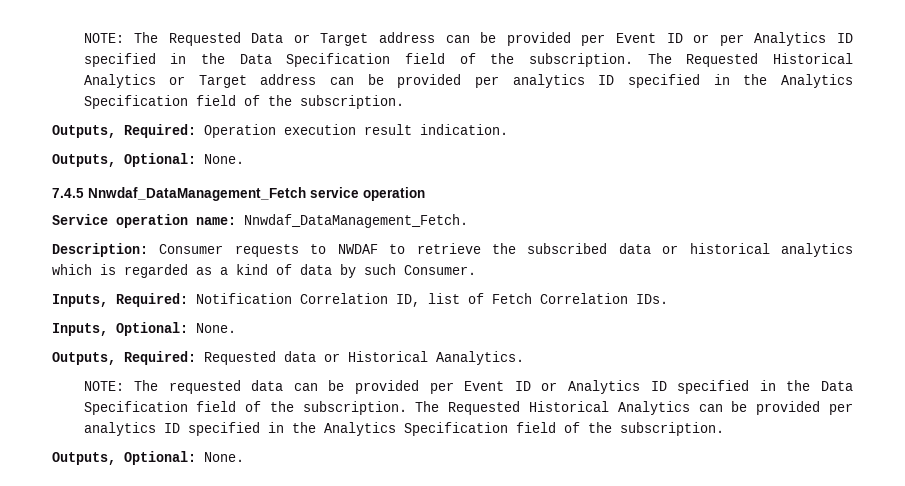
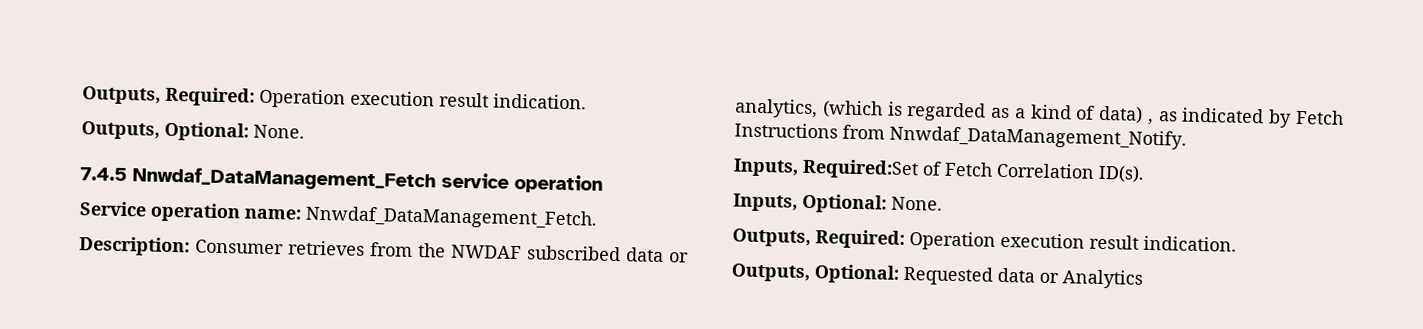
[83,32,853,46] [83,53,854,67] [83,74,854,88] [83,95,404,109] NOTE: The Requested Data or Target address can be provided per Event ID or per Analytics ID specified in the Data Specification field of the subscription. The Requested Historical Analytics or Target address can be provided per analytics ID specified in the Analytics Specification field of the subscription. // -> (82, 95) none
[234,243,853,257] [52,264,92,275] requests to NWDAF to retrieve the subscribed data or historical analytics which -> [288,240,689,263] [734,98,883,119] retrieves from the NWDAF subscribed data or analytics, (which
[300,264,476,278] [52,293,460,307] data by such Consumer. // Inputs, Required: Notification Correlation ID, list -> [1098,105,1344,128] [734,122,1187,150] [733,158,919,180] data) , as indicated by Fetch Instructions from Nnwdaf_DataManagement_Notify. // Inputs, Required:Set
[636,294,668,304] IDs. -> [1098,164,1145,183] ID(s).
[204,351,524,365] [83,380,853,394] [83,401,853,415] [83,422,724,436] [52,451,244,465] Requested data or Historical Aanalytics. // NOTE: The requested data can be provided per Event ID or Analytics ID specified in the Data Specification field of the subscription. The Requested Historical Analytics can be provided per analytics ID specified in the Analytics Specification field of the subscription. // Outputs, Optional: None. -> [909,231,1237,252] [731,263,1143,289] Operation execution result indication. // Outputs, Optional: Requested data or Analytics

